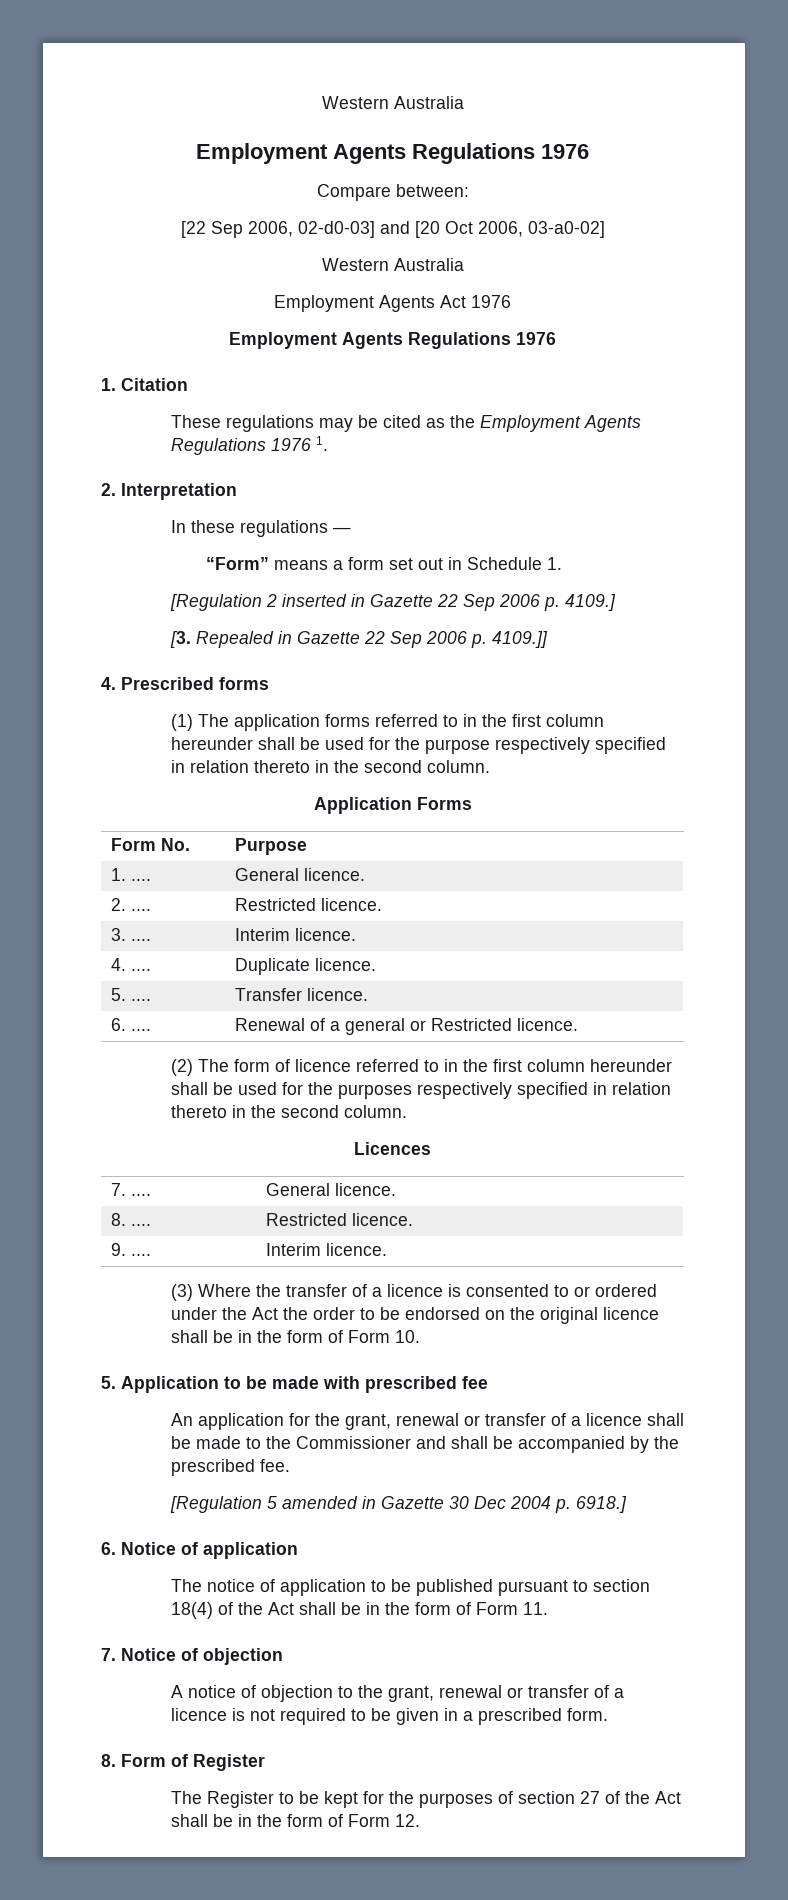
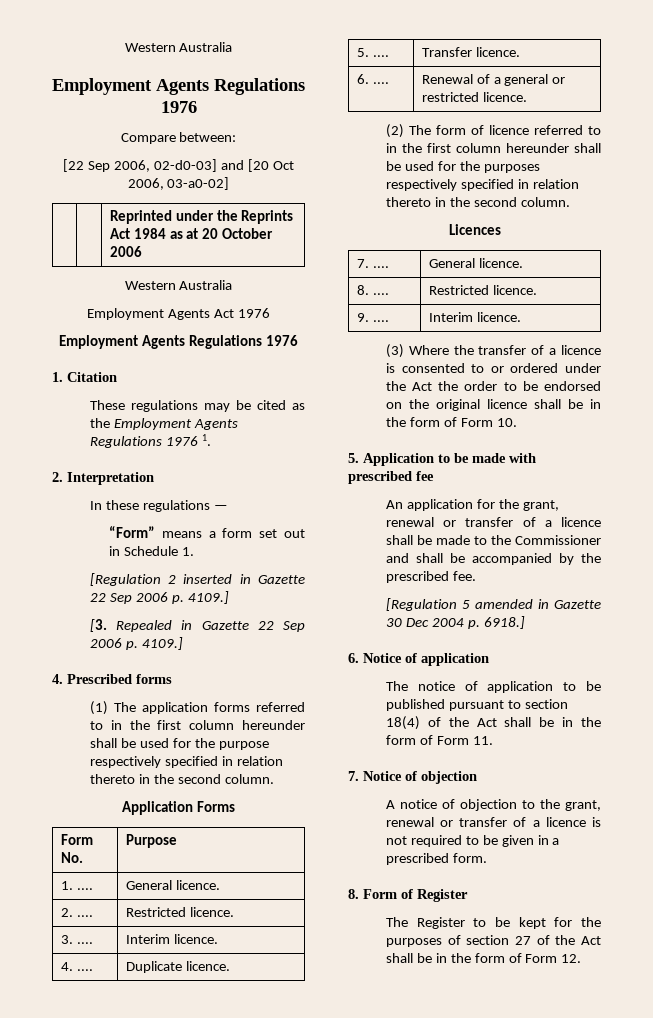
(605, 229) none -> [109,210,294,224] [109,228,274,239] [109,246,142,257] // | | Reprinted under the Reprints Act 1984 as at 20 October 2006
[491,631,548,648] 4109.]] -> [141,637,183,650] 4109.]
[430,1018,512,1031] Restricted -> [421,92,479,102] restricted

